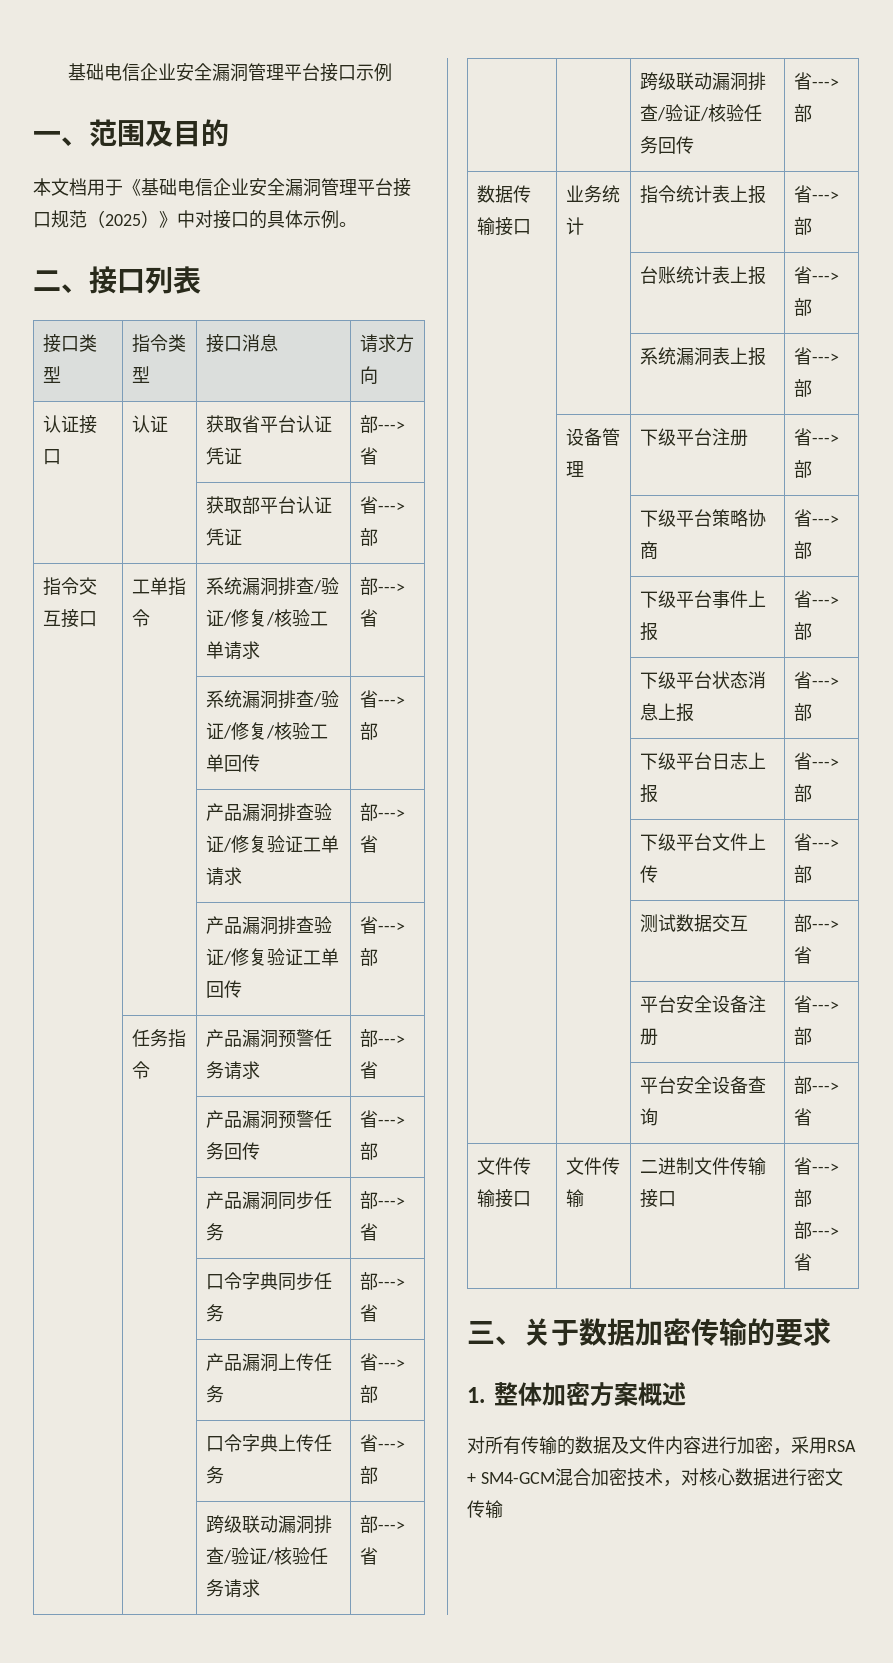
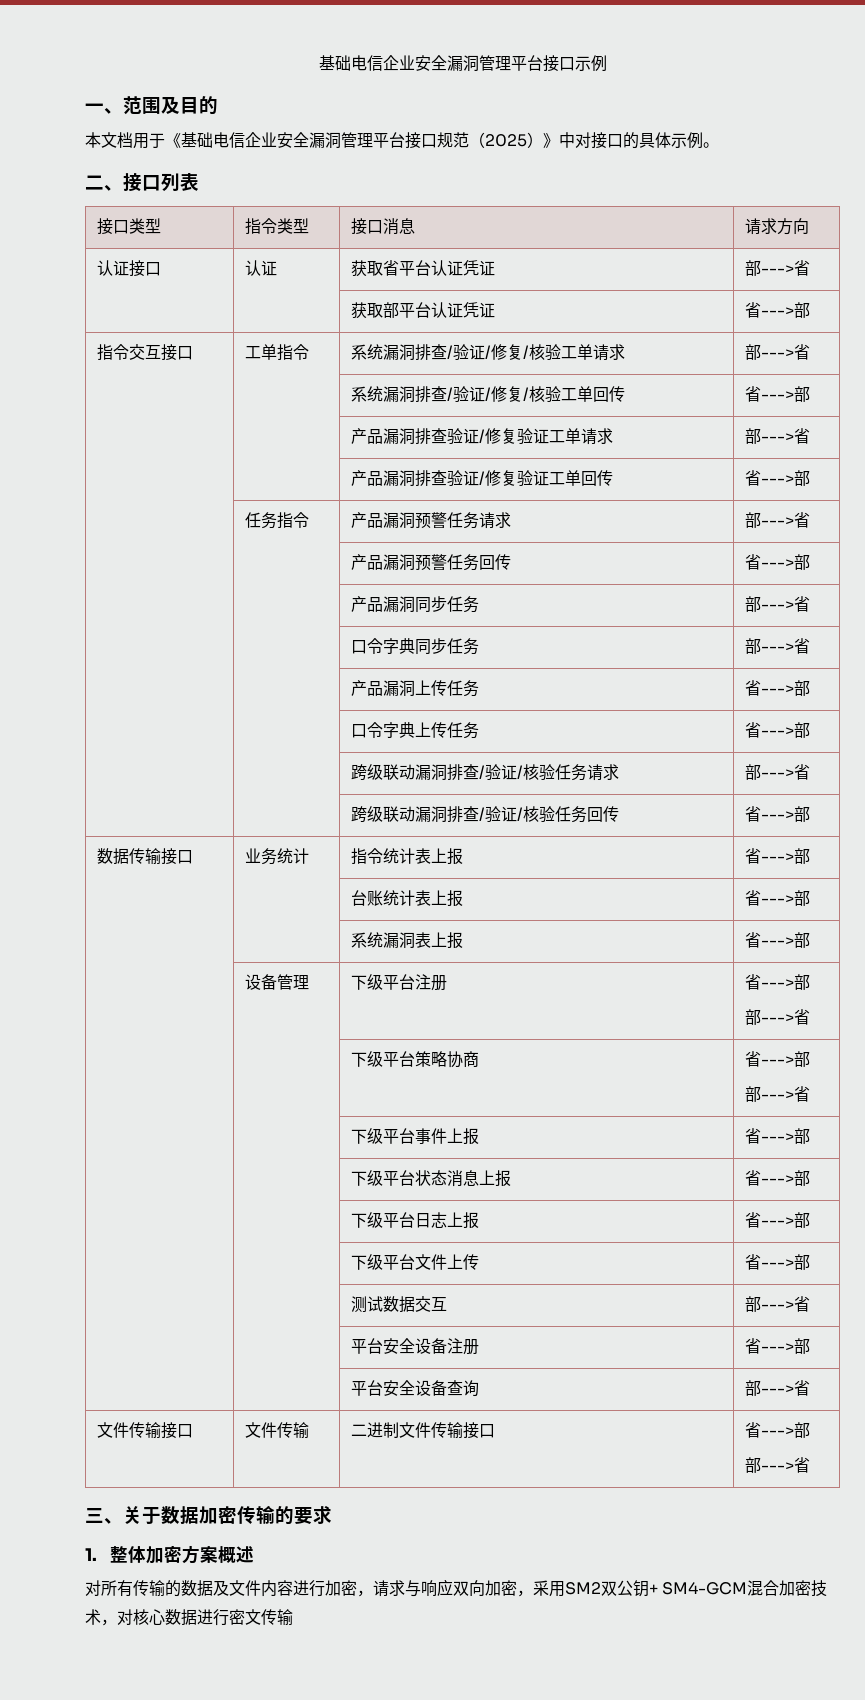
(813, 469) none -> [745,1009,811,1025] // 部--->省
(813, 550) none -> [745,1086,811,1102] // 部--->省
[791,1436,856,1454] 采用RSA -> [373,1579,649,1597] 请求与响应双向加密，采用SM2双公钥

